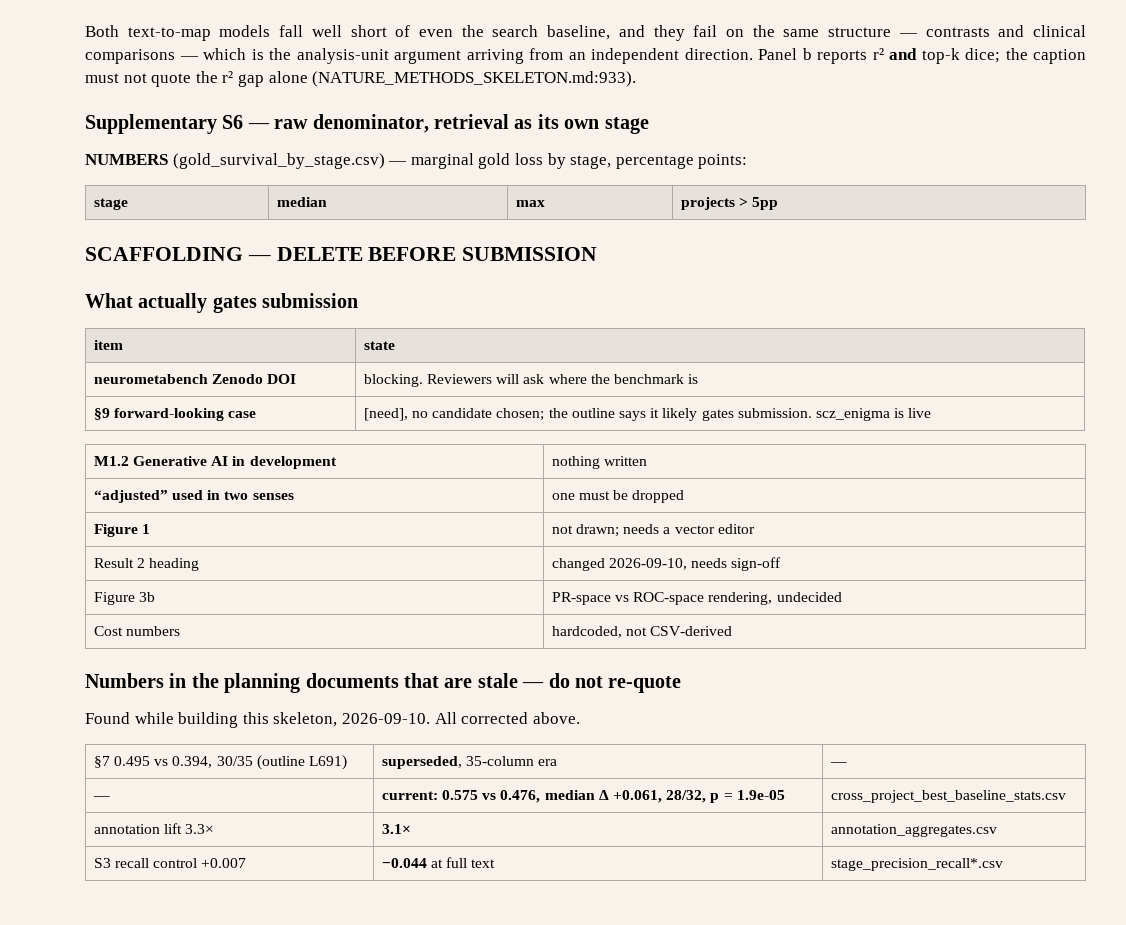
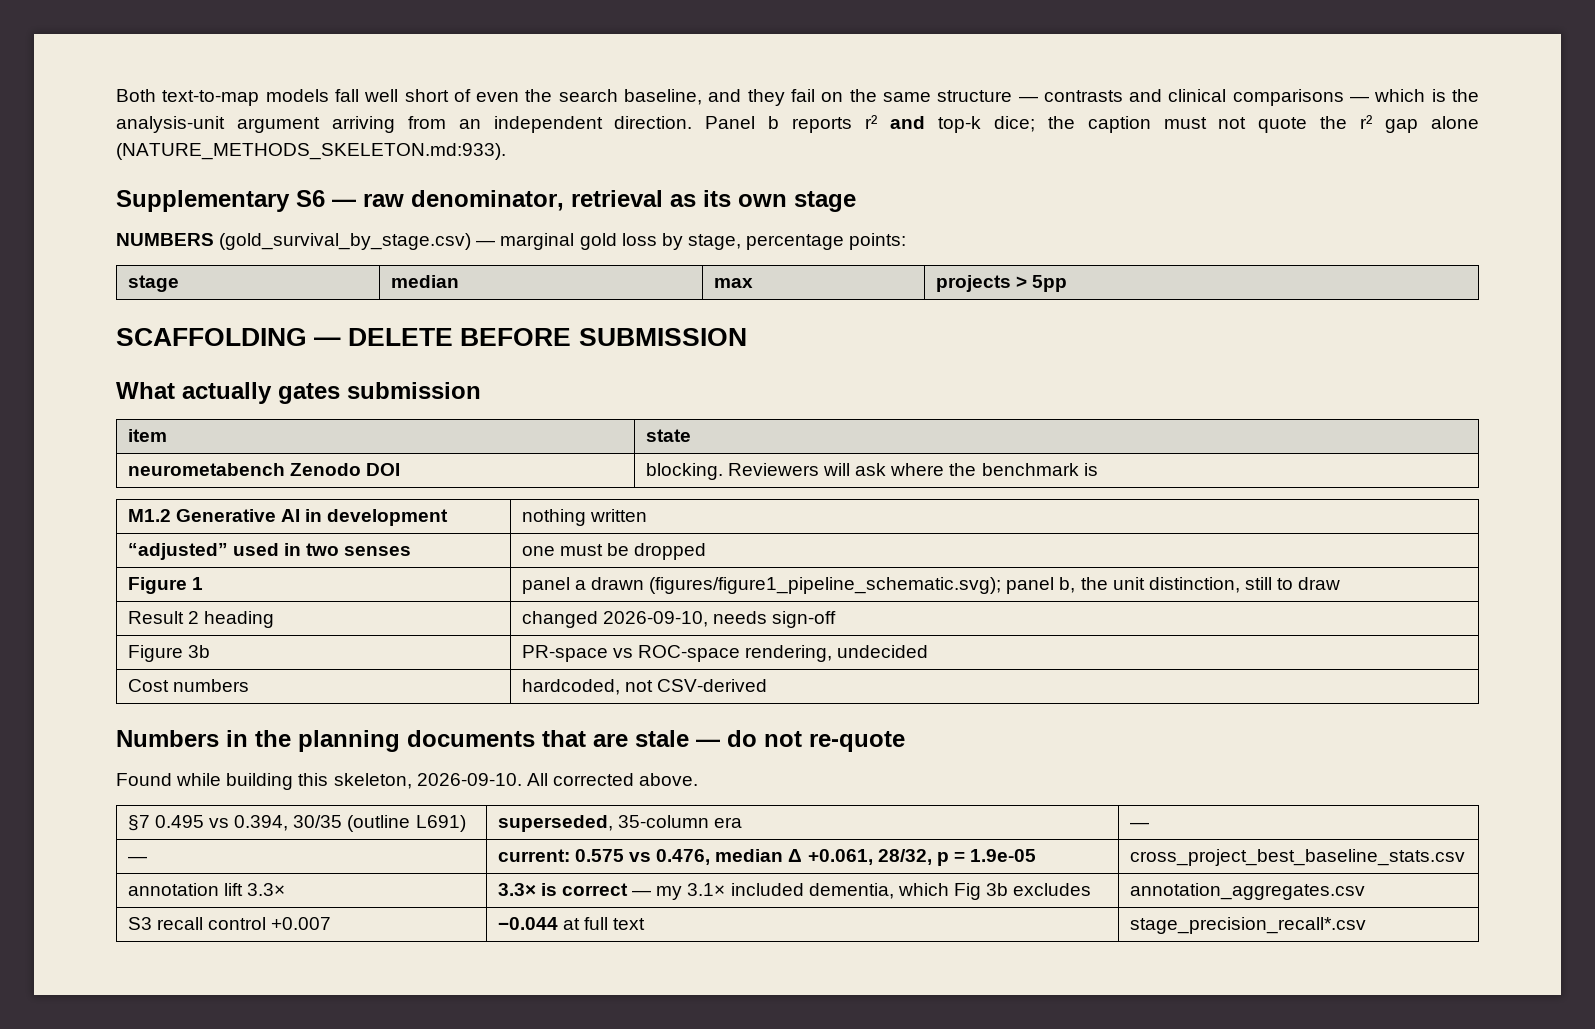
[93,408,257,421] [363,408,932,421] // §9 forward-looking case | [need], no candidate chosen; the outline says it likely gates submission. scz_enigma is live -> (1098, 469) none
[551,524,755,537] not drawn; needs a vector editor -> [521,577,1341,594] panel a drawn (figures/figure1_pipeline_schematic.svg); panel b, the unit distinction, still to draw
[381,824,411,834] 3.1× -> [497,883,1092,900] 3.3× is correct — my 3.1× included dementia, which Fig 3b excludes

